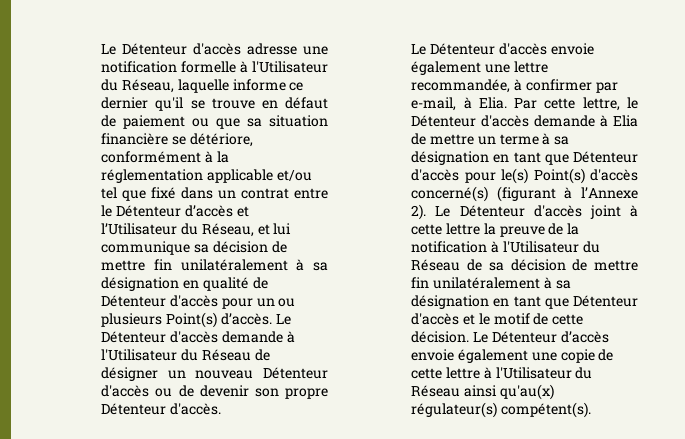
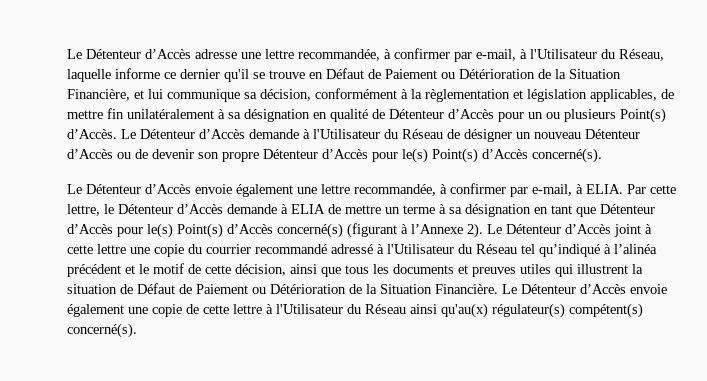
[101,43,242,55] Le Détenteur d'accès -> [66,49,191,59] Le Détenteur d’Accès
[101,61,237,73] notification formelle -> [264,48,516,62] lettre recommandée, à confirmer par e-mail,
[285,97,328,109] [101,115,328,129] [101,133,253,147] [101,151,229,163] [101,169,312,183] [101,187,328,201] [101,205,249,217] [101,223,292,237] [101,241,268,255] défaut de paiement ou que sa situation financière se détériore, conformément à la réglementation applicable et/ou tel que fixé dans un contrat entre le Détenteur d’accès et l’Utilisateur du Réseau, et lui communique sa décision -> [325,68,621,79] [66,88,657,102] Défaut de Paiement ou Détérioration de la Situation Financière, et lui communique sa décision, conformément à la règlementation et législation applicables,
[170,295,219,307] d'accès -> [447,109,494,119] d’Accès
[220,313,291,325] [101,331,219,343] d’accès. Le Détenteur d'accès -> [66,129,245,139] d’Accès. Le Détenteur d’Accès
[101,385,150,397] d'accès -> [66,149,113,159] d’Accès
[170,403,222,415] [411,43,547,55] d'accès. // Le Détenteur d'accès -> [321,148,602,163] [66,184,191,194] d’Accès pour le(s) Point(s) d’Accès concerné(s). // Le Détenteur d’Accès
[478,97,507,109] Elia. -> [585,184,623,194] ELIA.
[481,115,638,127] d'accès demande à Elia -> [176,204,325,214] d’Accès demande à ELIA
[411,168,638,184] d'accès pour le(s) Point(s) d'accès -> [66,223,273,238] d’Accès pour le(s) Point(s) d’Accès
[533,205,582,217] d'accès -> [564,224,611,234] d’Accès
[483,223,580,237] [411,241,600,253] [411,259,638,271] [411,277,571,289] [411,295,638,309] [411,313,460,325] la preuve de la notification à l'Utilisateur du Réseau de sa décision de mettre fin unilatéralement à sa désignation en tant que Détenteur d'accès -> [129,244,657,257] [66,264,121,277] une copie du courrier recommandé adressé à l'Utilisateur du Réseau tel qu’indiqué à l’alinéa précédent
[411,331,609,343] décision. Le Détenteur d’accès -> [234,264,643,277] [66,283,626,294] décision, ainsi que tous les documents et preuves utiles qui illustrent la situation de Défaut de Paiement ou Détérioration de la Situation Financière. Le Détenteur d’Accès
[501,402,592,418] compétent(s). -> [568,303,643,318] [66,323,137,338] compétent(s) concerné(s).

